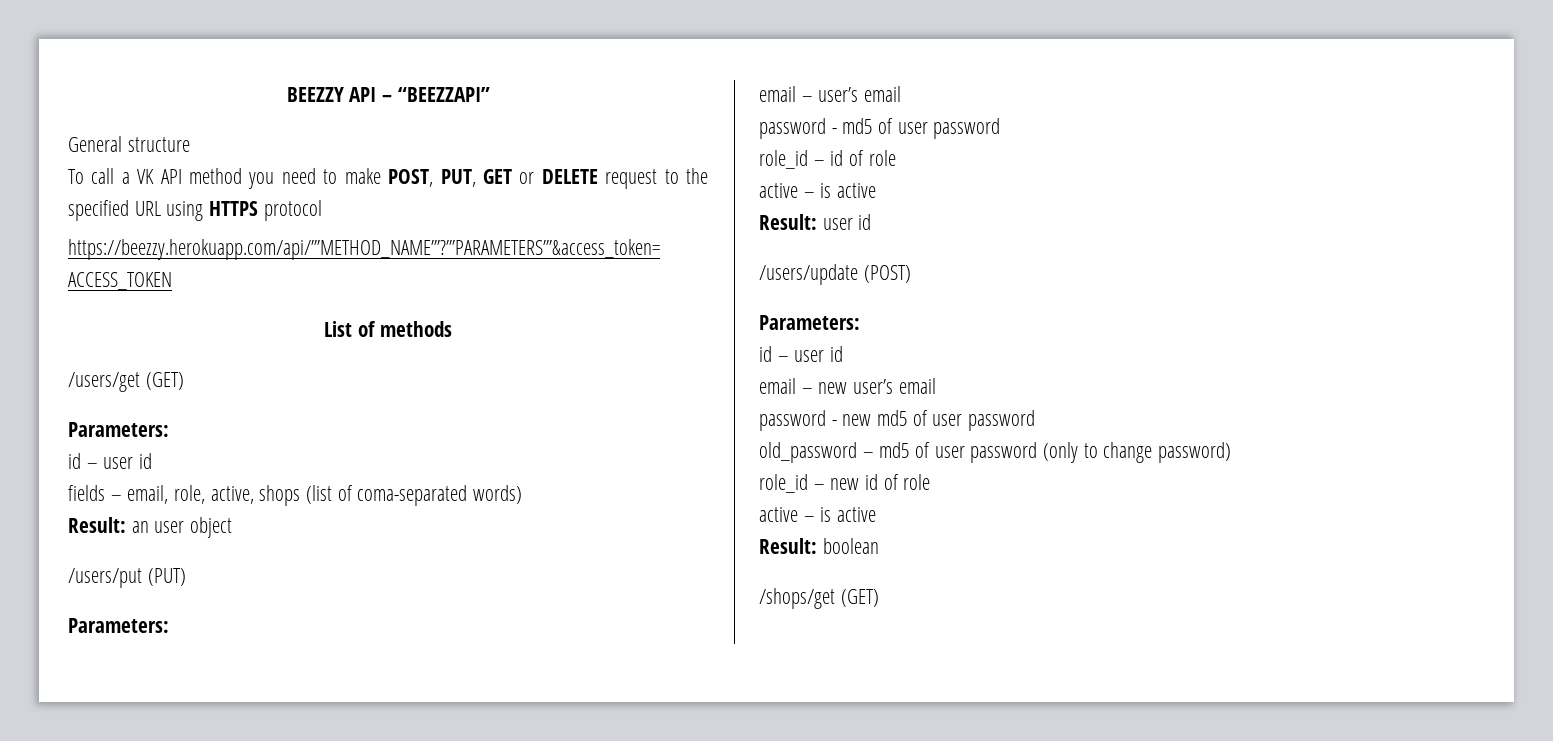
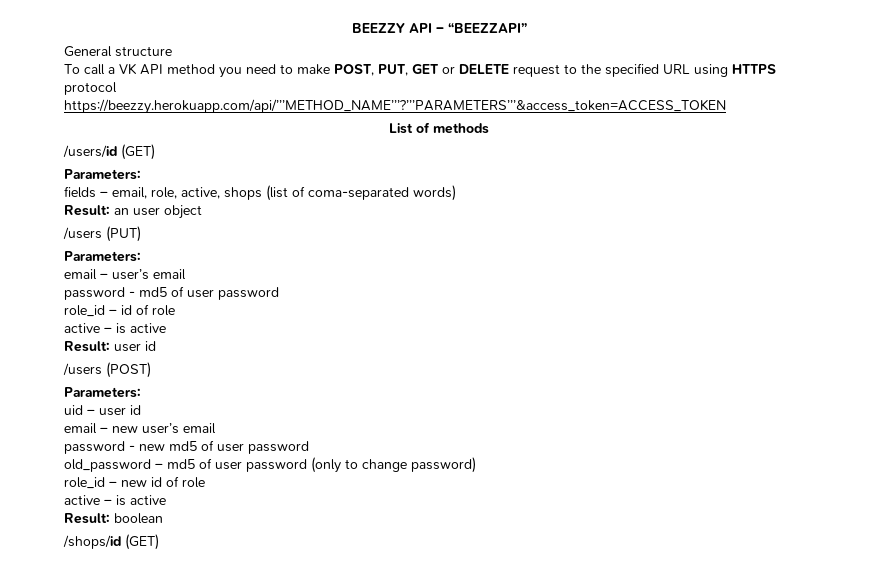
[68,372,140,392] /users/get -> [63,145,117,158] /users/id
[68,453,153,469] // id – user id -> (141, 174) none
[68,568,142,588] /users/put -> [63,227,102,240] /users
[759,264,858,285] /users/update -> [63,363,102,376] /users
[759,346,772,362] id -> [64,405,83,415] uid
[759,588,835,609] /shops/get -> [63,535,121,549] /shops/id

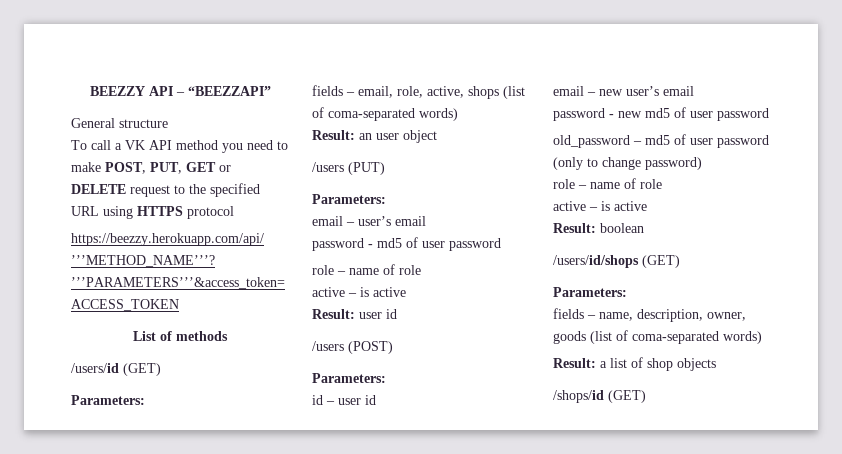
[64,305,132,317] role_id – id -> [312,265,379,275] role – name
[64,405,83,415] uid -> [312,395,323,405] id
[64,477,162,489] role_id – new id -> [553,179,620,189] role – name
(163, 518) none -> [553,255,680,268] [553,287,627,297] [553,308,746,322] [553,330,762,344] [553,357,716,371] // /users/id/shops (GET) // Parameters: // fields – name, description, owner, goods (list of coma-separated words) // Result: a list of shop objects

